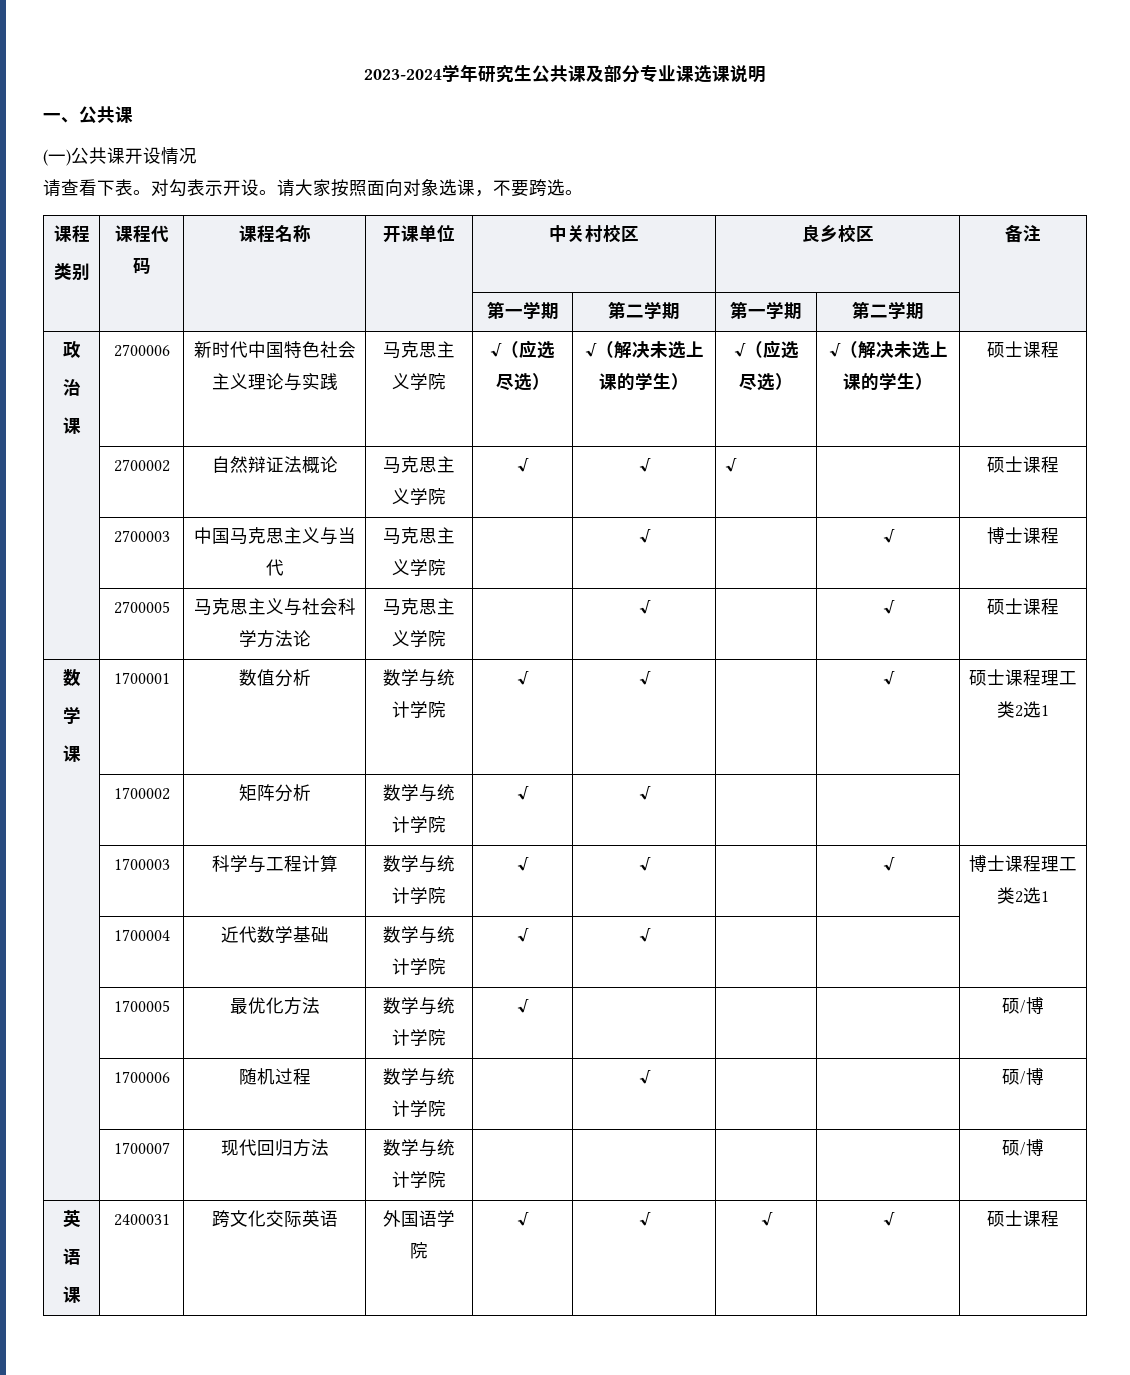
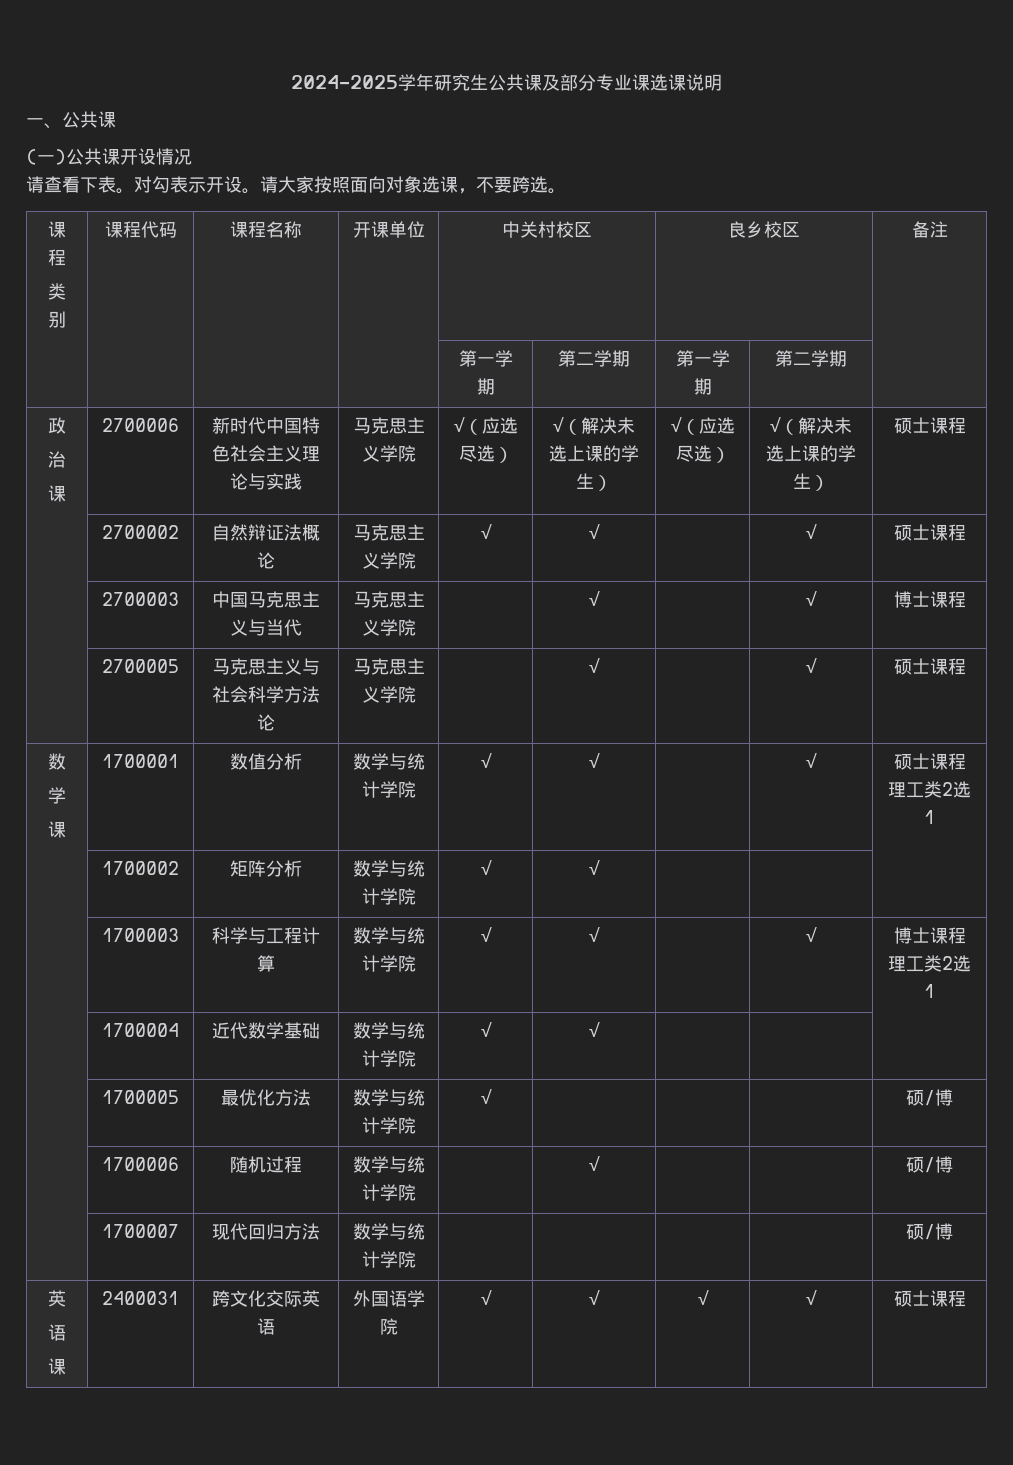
[364,69,442,80] 2023-2024 -> [291,75,398,89] 2024-2025
[724,458,737,472] √ | | -> [806,524,817,539] | √ |

